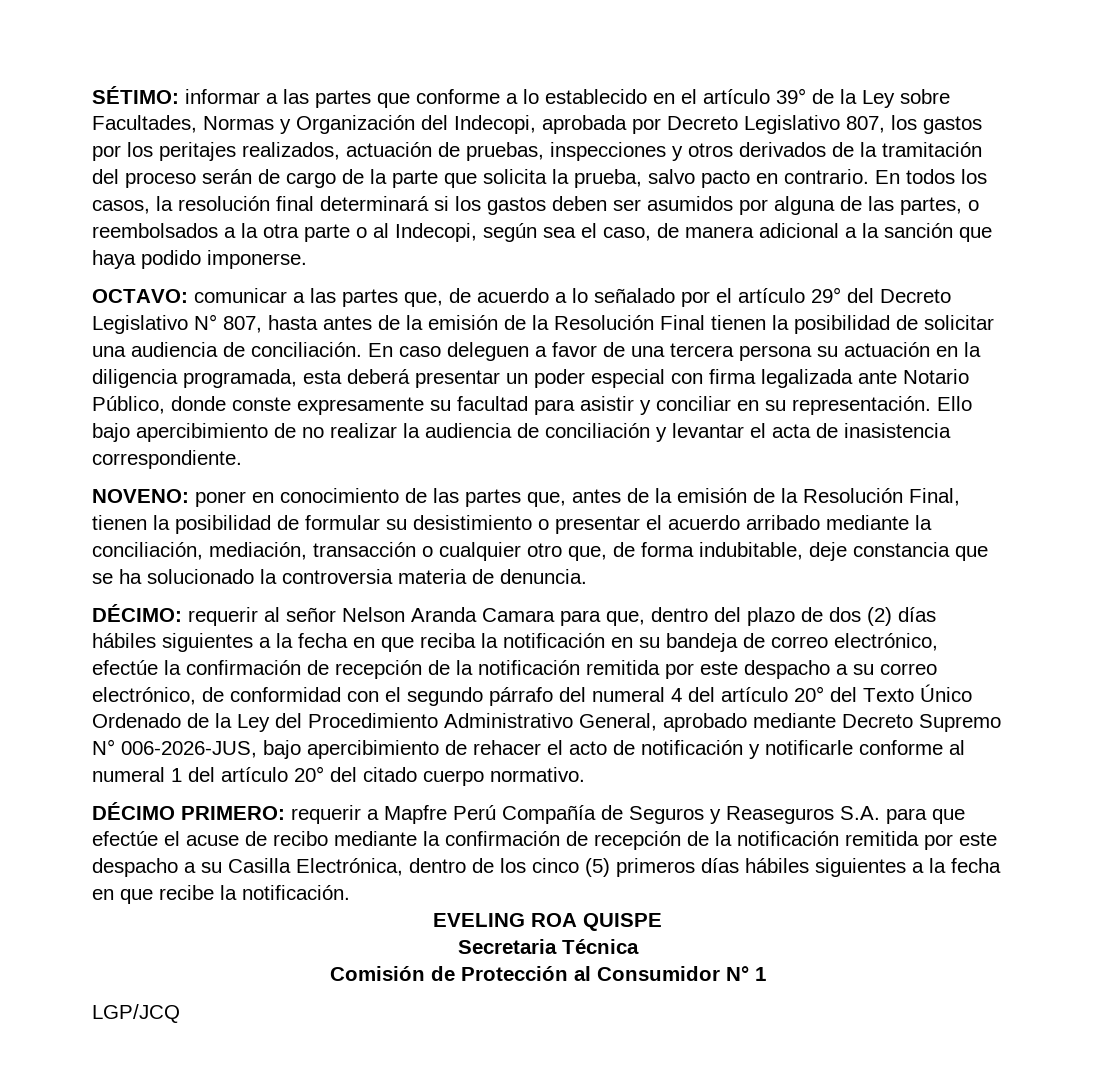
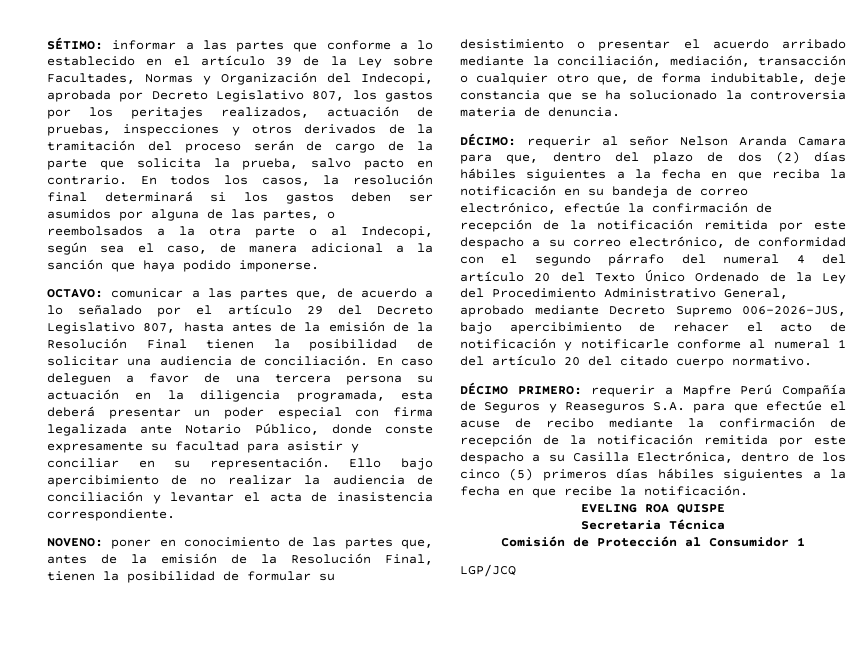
[776,88,806,104] 39° -> [276,57,292,66] 39
[811,287,841,303] 29° -> [306,306,323,315] 29
[194,314,217,330] N° -> (135, 328) none
[794,686,824,702] 20° -> [534,273,551,282] 20
[92,739,115,755] N° -> (732, 311) none
[294,766,324,782] 20° -> [564,357,580,366] 20
[725,966,749,981] N° -> (789, 542) none

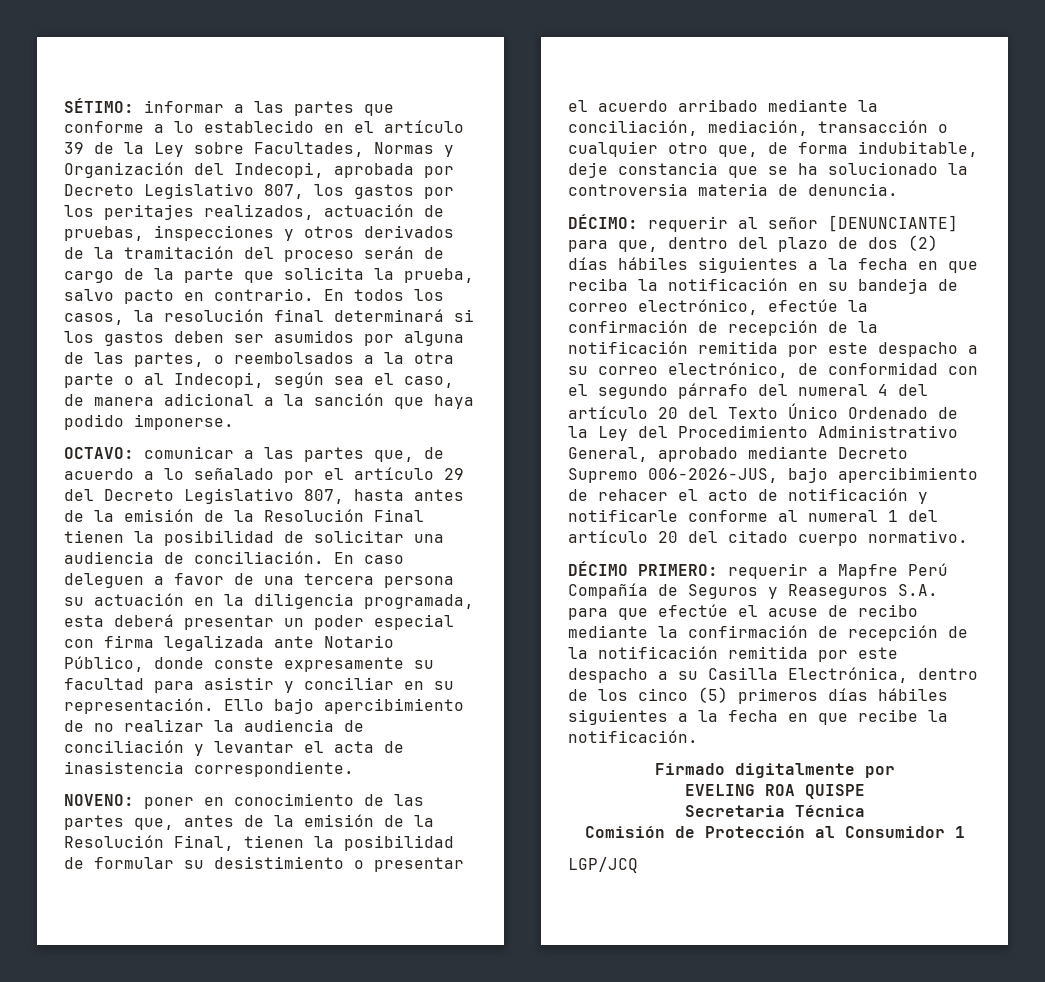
[680,136,846,146] Nelson Aranda Camara -> [828,215,958,232] [DENUNCIANTE]
(748, 490) none -> [654,763,895,778] // Firmado digitalmente por

